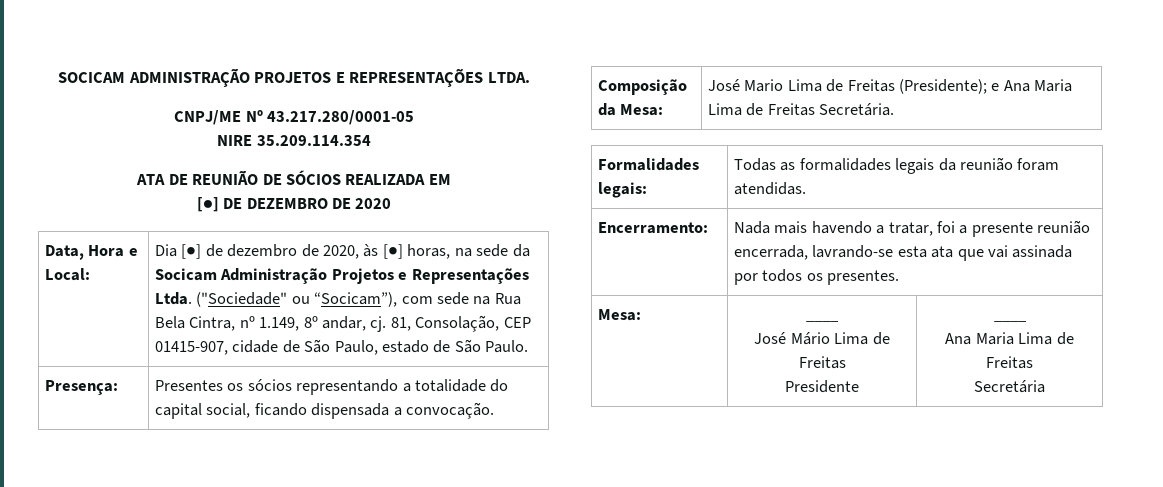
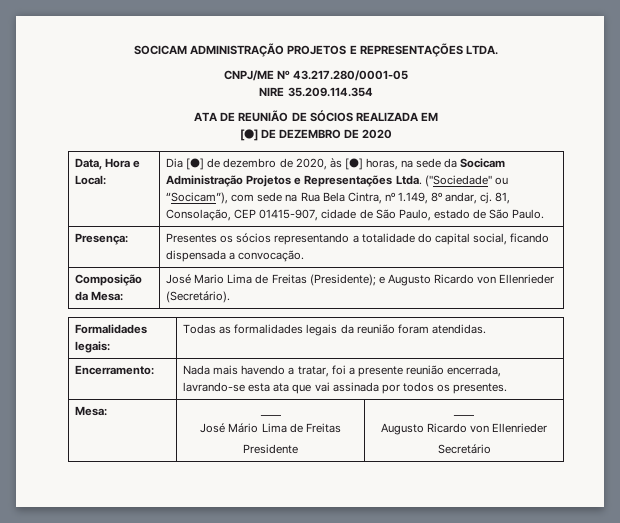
[1003,79,1073,92] [707,103,895,116] Ana Maria Lima de Freitas Secretária. -> [387,274,555,286] [166,291,231,303] Augusto Ricardo von Ellenrieder (Secretário).
[945,332,1074,345] [986,356,1033,369] [974,380,1045,393] Ana Maria Lima de Freitas // Secretária -> [380,423,548,435] [437,444,491,454] Augusto Ricardo von Ellenrieder // Secretário

